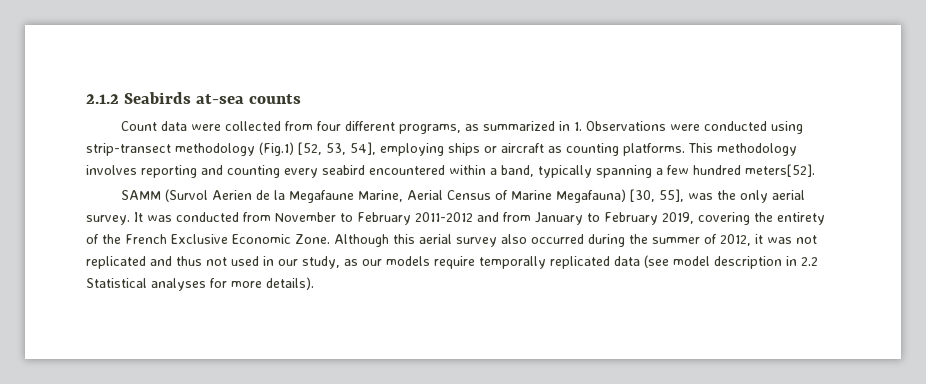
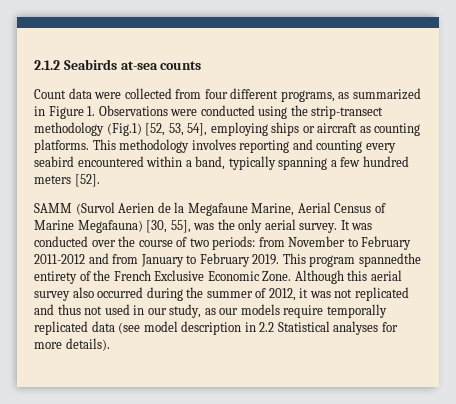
(570, 126) none -> [48,106,84,119] Figure
(803, 127) none -> [290,105,308,116] the
[745,164,815,177] meters[52]. -> [34,174,100,187] meters [52].
(239, 217) none -> [91,236,256,250] over the course of two periods:
[662,212,773,225] 2019, covering the -> [252,253,421,267] 2019. This program spannedthe

